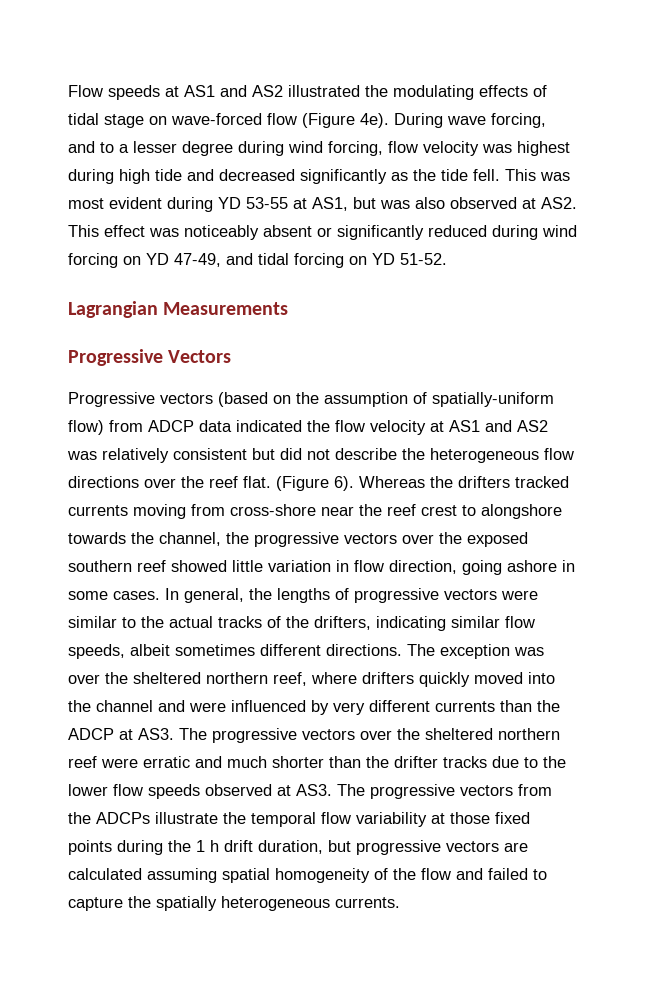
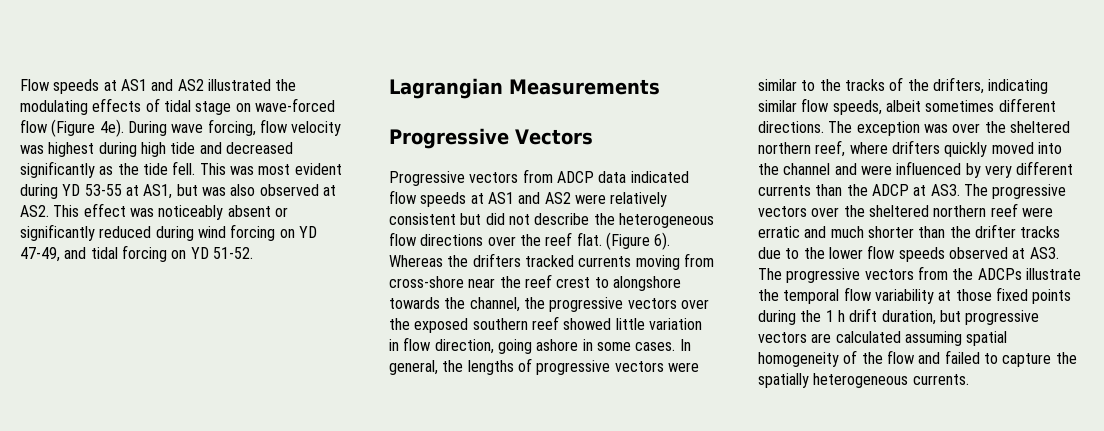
[68,141,383,156] and to a lesser degree during wind forcing, -> (256, 127) none
[218,392,554,407] [68,420,104,435] (based on the assumption of spatially-uniform flow) -> (519, 177) none
[307,420,548,435] [67,451,97,460] the flow velocity at AS1 and AS2 was -> [389,190,606,207] flow speeds at AS1 and AS2 were
[169,616,213,628] actual -> (841, 85) none

